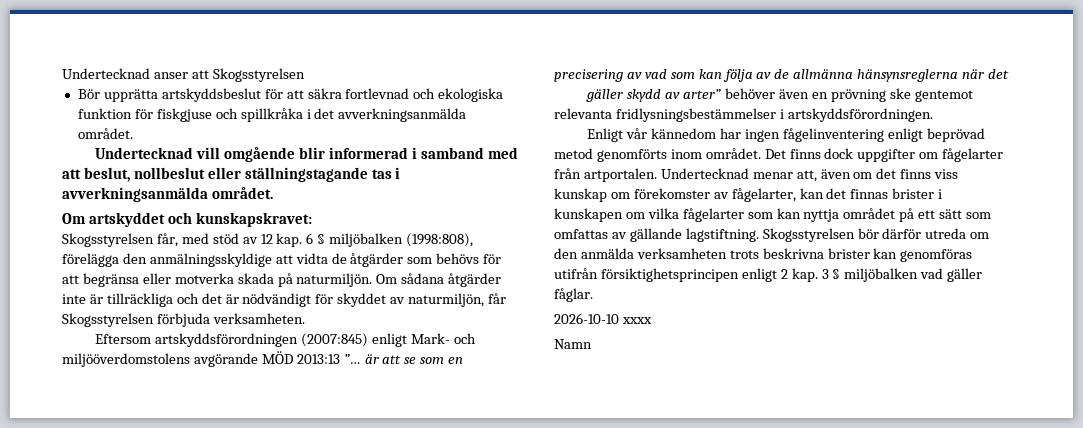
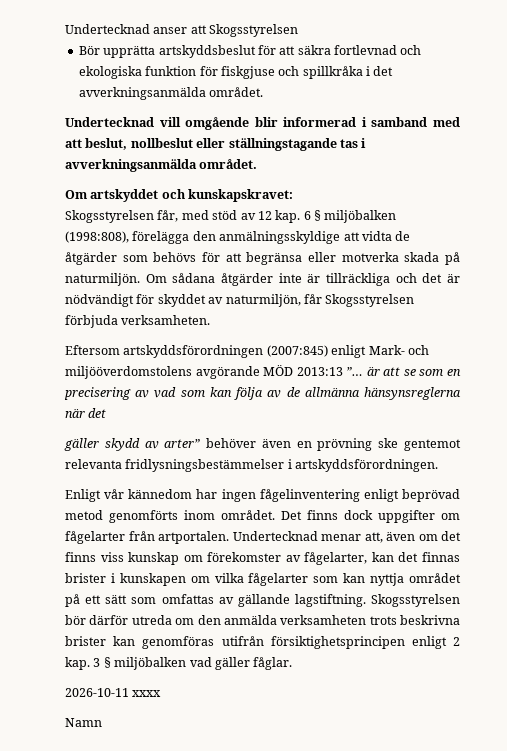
[554,313,619,324] 2026-10-10 -> [65,688,129,697] 2026-10-11

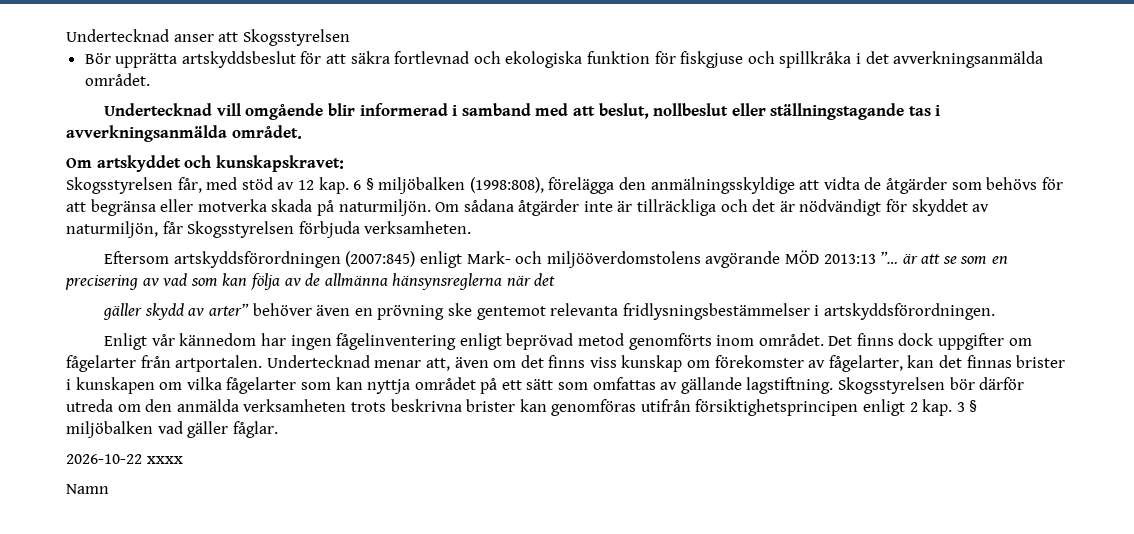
[65,688,129,697] 2026-10-11 -> [66,454,142,464] 2026-10-22

